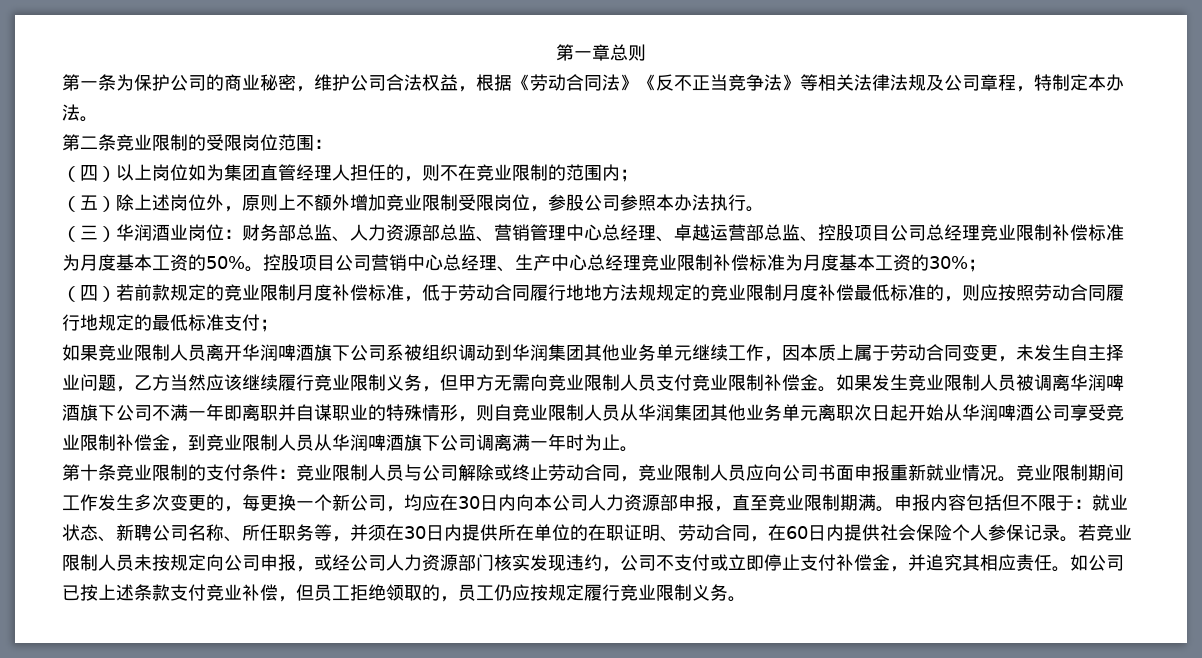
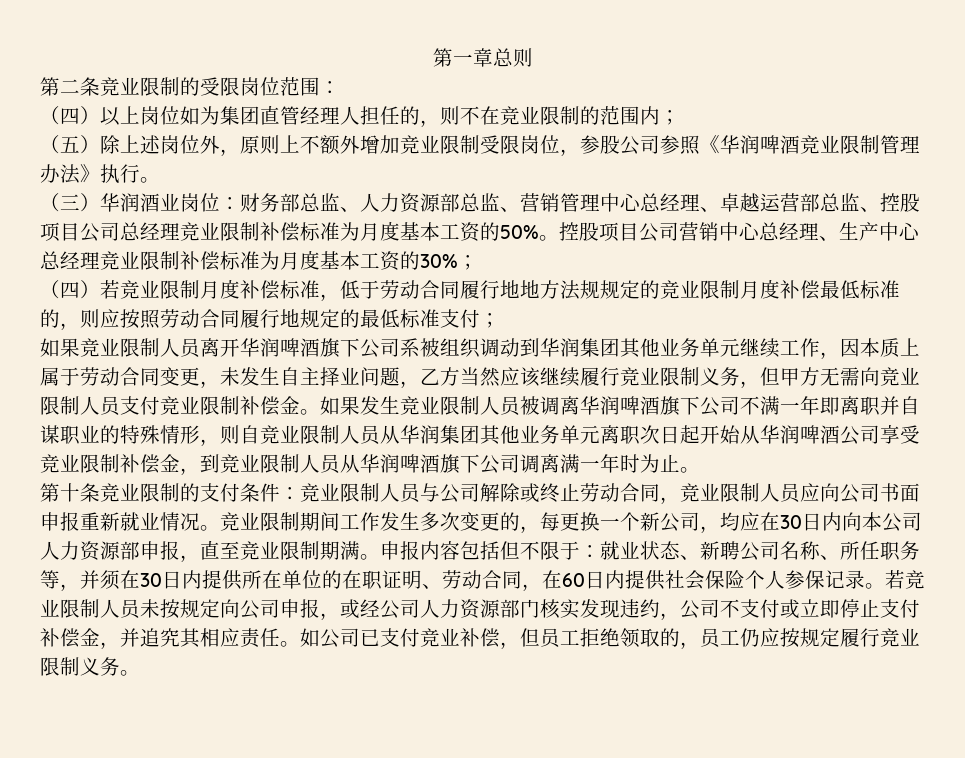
[62,74,1124,92] [62,104,98,122] // 第一条为保护公司的商业秘密，维护公司合法权益，根据《劳动合同法》《反不正当竞争法》等相关法律法规及公司章程，特制定本办法。 -> (533, 57) none
[656,194,710,211] 本办法 -> [700,135,920,154] [40,164,100,184] 《华润啤酒竞业限制管理办法》
[134,284,224,301] 前款规定的 -> (120, 289) none
[80,584,170,601] 按上述条款 -> (380, 637) none

